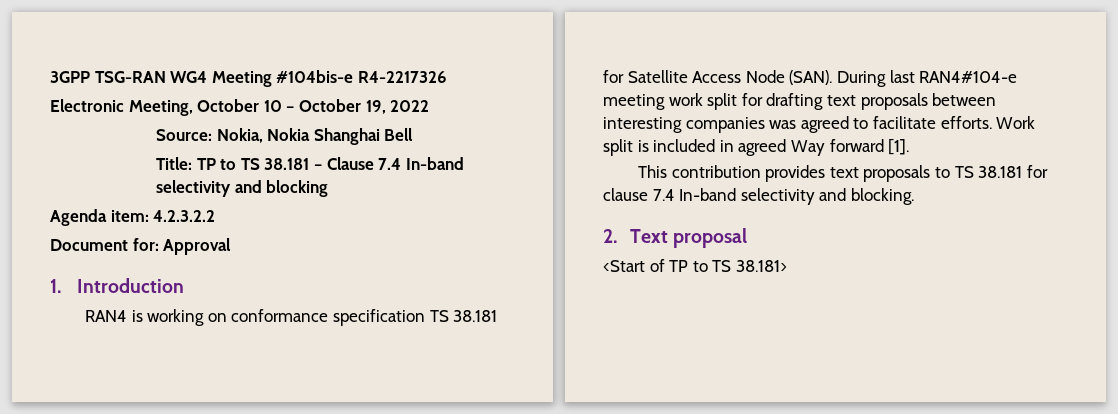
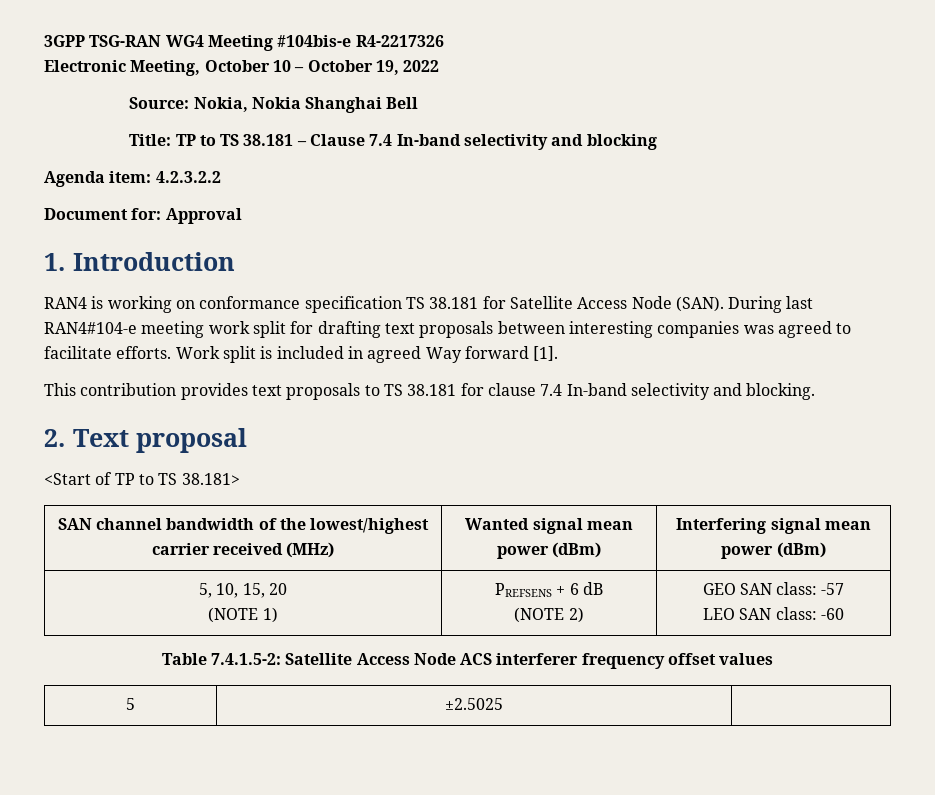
(787, 266) none -> [57,518,430,534] [151,542,335,558] [465,518,633,534] [496,542,602,559] [676,518,871,534] [721,542,826,559] [199,583,287,598] [208,607,278,623] [495,582,603,597] [514,607,584,623] [702,582,845,595] [703,607,844,620] [161,653,774,669] [126,698,135,710] [445,698,503,710] // SAN channel bandwidth of the lowest/highest carrier received (MHz) | Wanted signal mean power (dBm) | Interfering signal mean power (dBm) // 5, 10, 15, 20 // (NOTE 1) | PREFSENS + 6 dB // (NOTE 2) | GEO SAN class: -57 // LEO SAN class: -60 // Table 7.4.1.5-2: Satellite Access Node ACS interferer frequency offset values // 5 | ±2.5025 |

